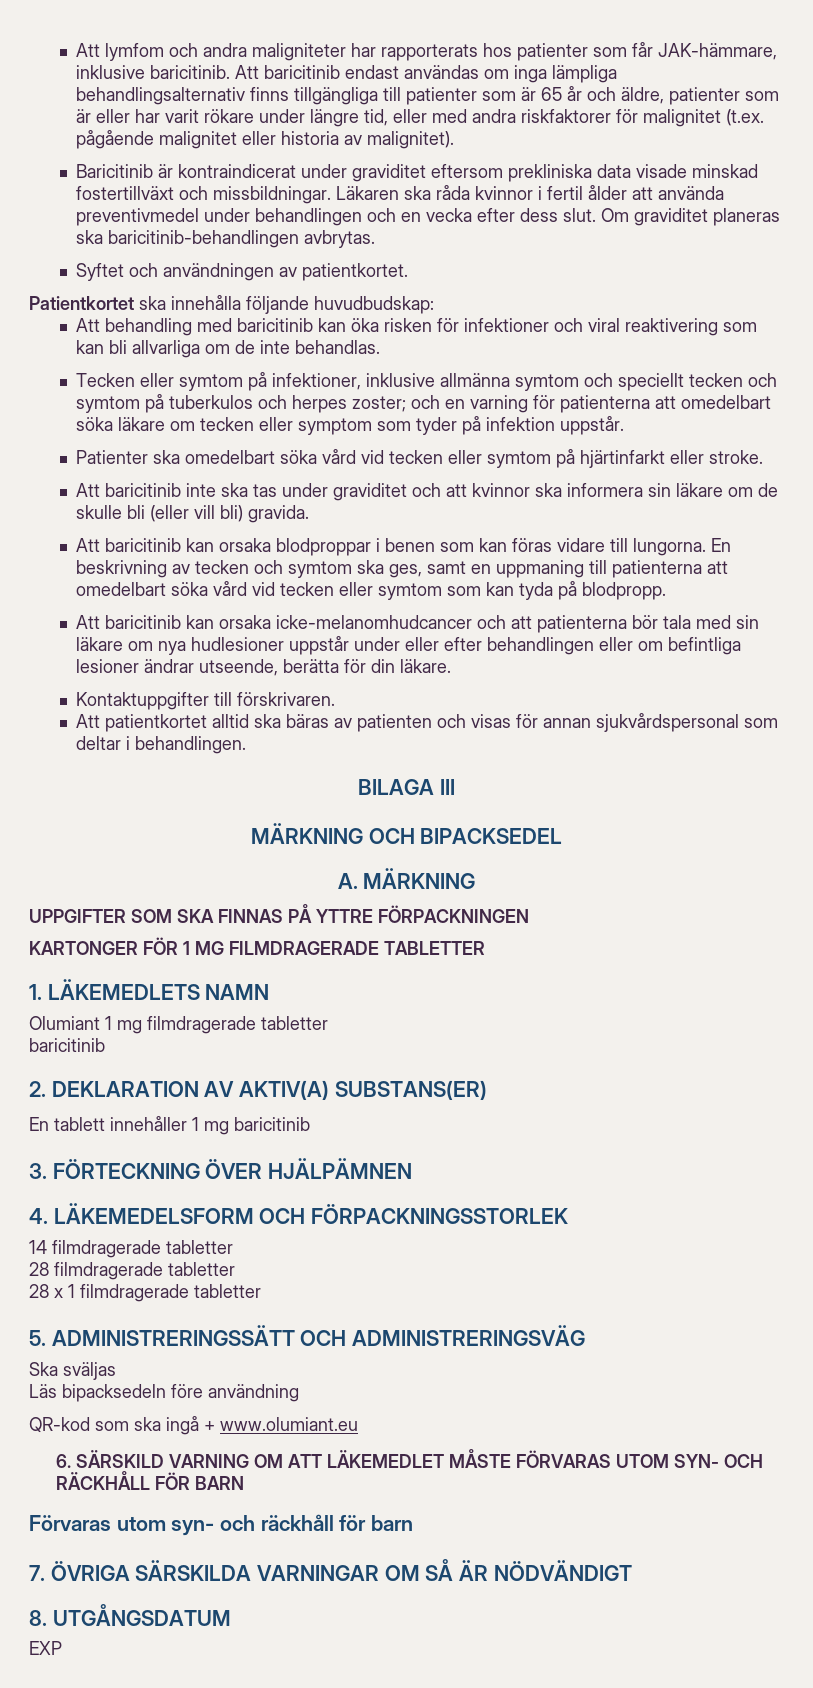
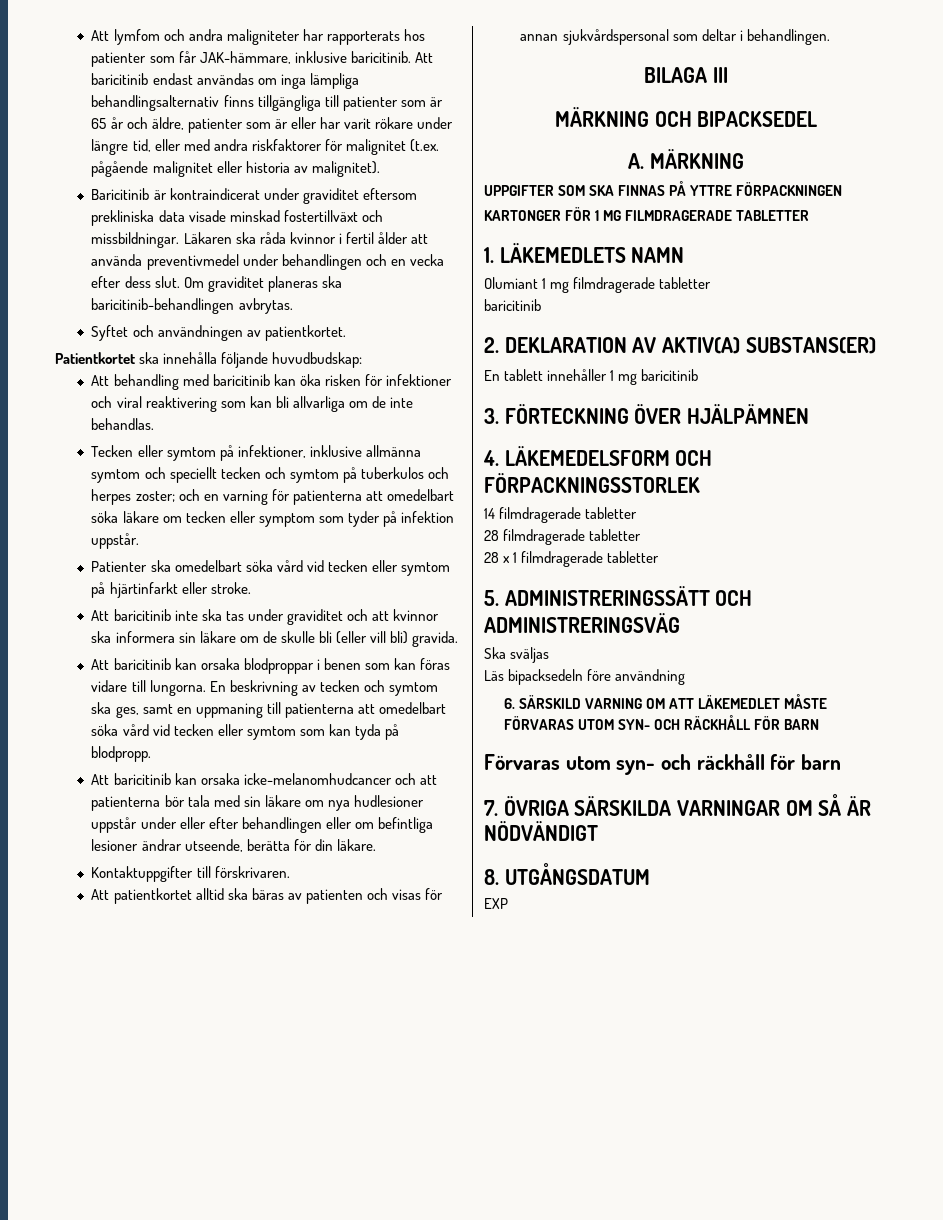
[29,1416,358,1435] // QR-kod som ska ingå + www.olumiant.eu -> (686, 677) none

